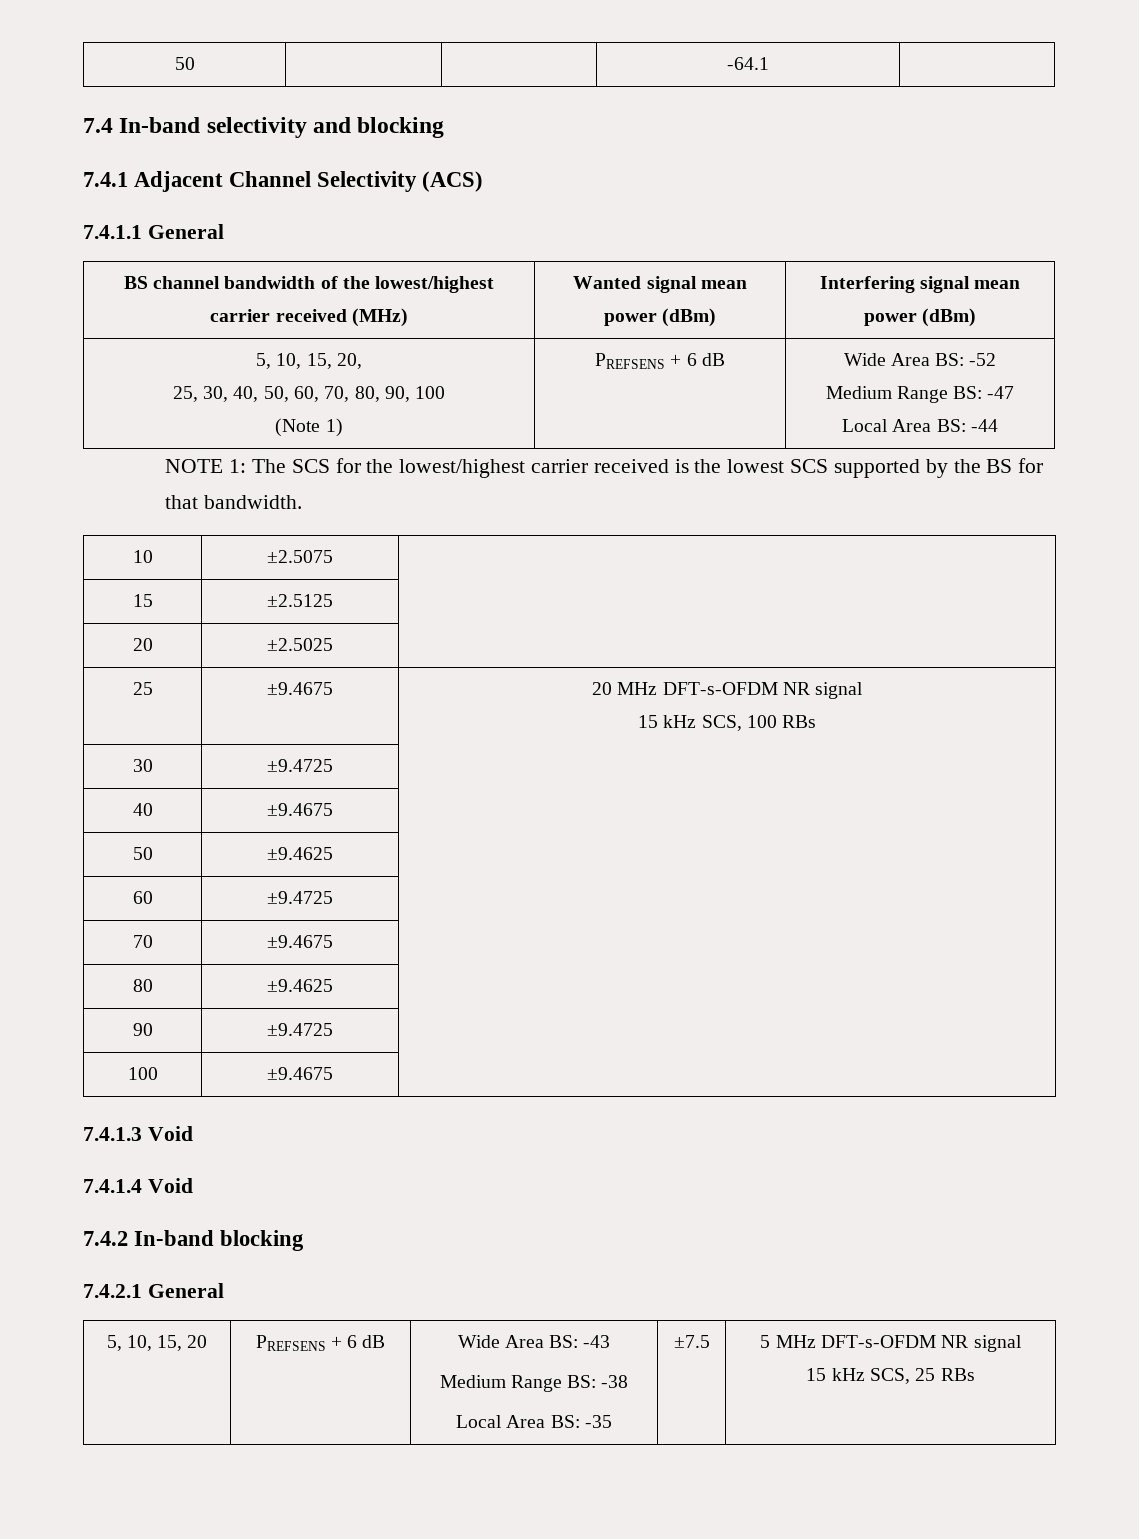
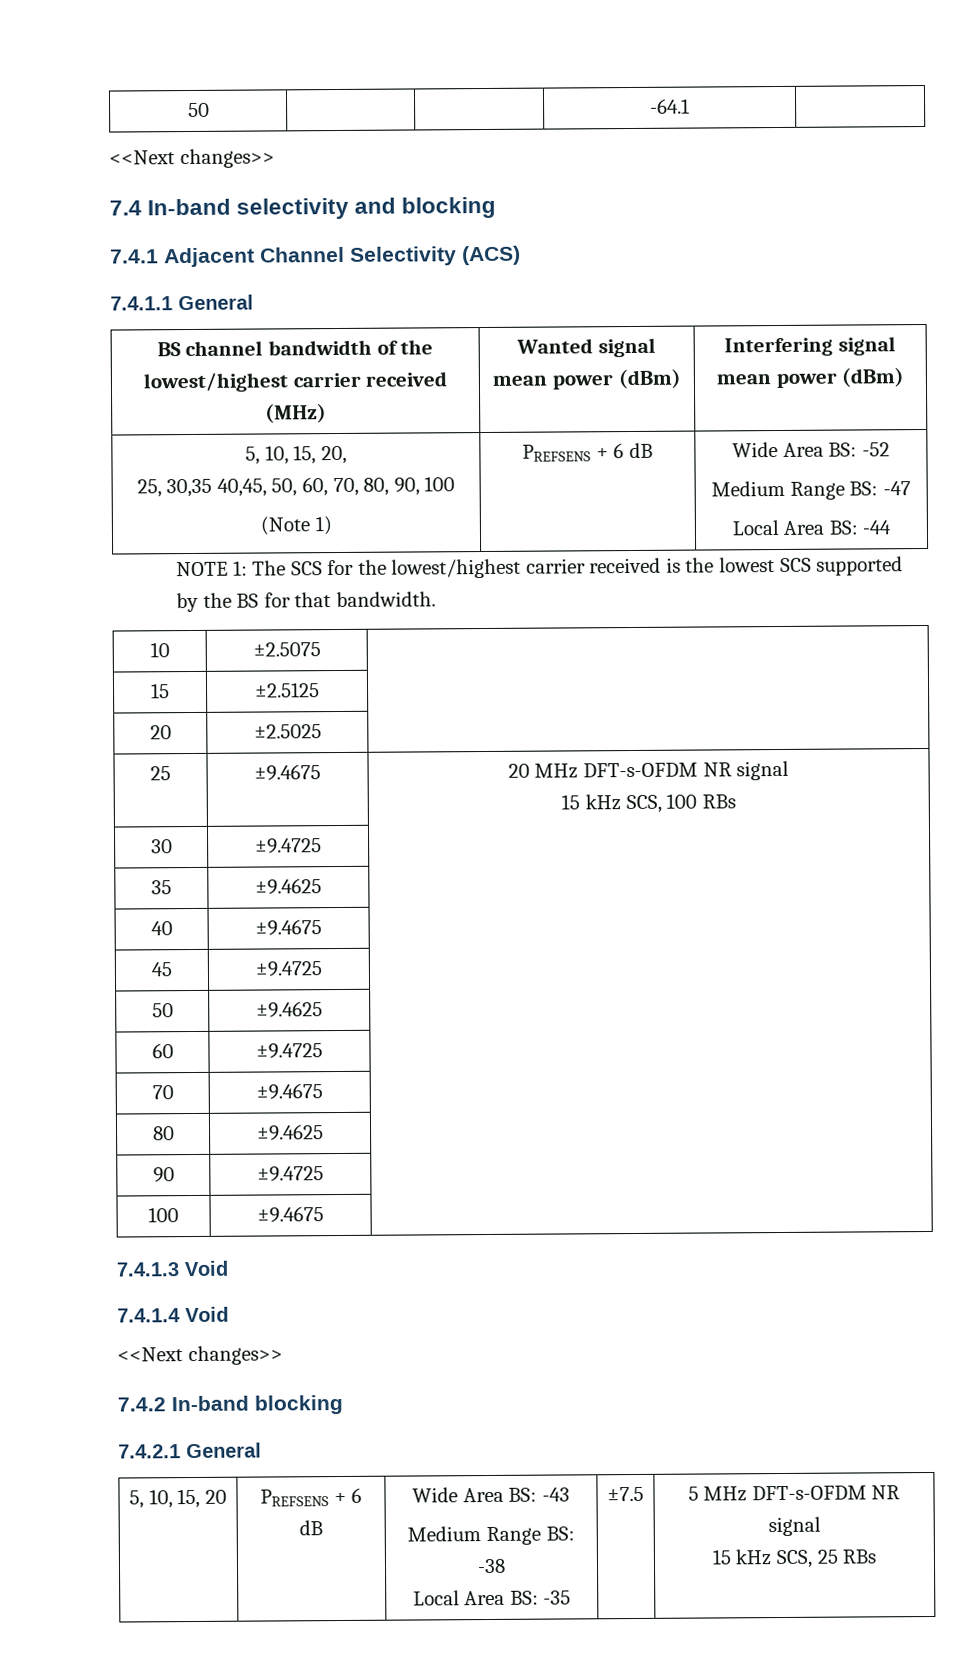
(769, 63) none -> [109,148,275,169] // <<Next changes>>
[203,386,259,402] 30, 40, -> [166,478,267,498] 30,35 40,45,
(333, 765) none -> [151,880,172,895] [255,878,322,895] // 35 | ±9.4625 |
(333, 809) none -> [151,962,172,977] [255,961,322,977] // 45 | ±9.4725 |
(193, 1185) none -> [117,1345,283,1366] // <<Next changes>>

